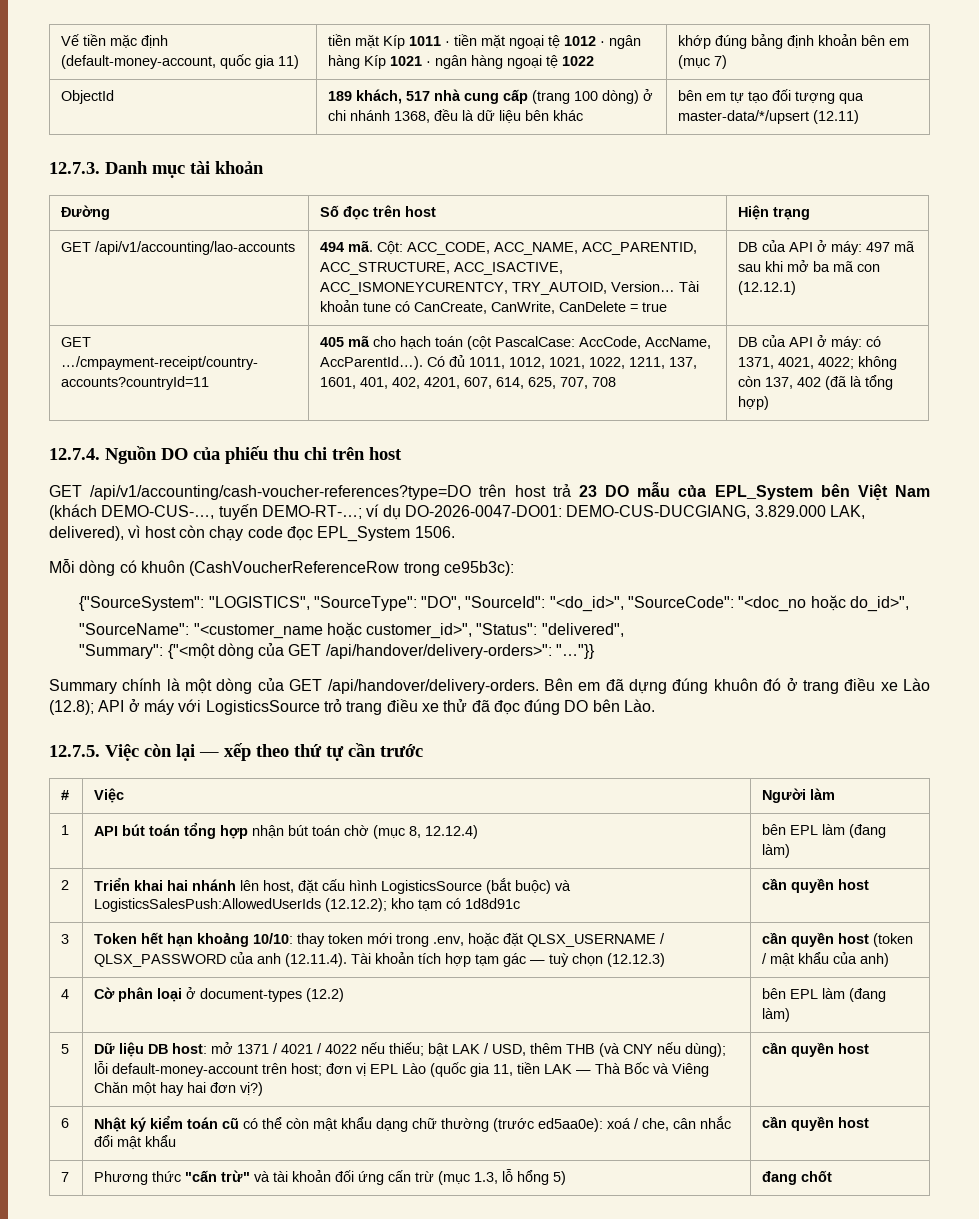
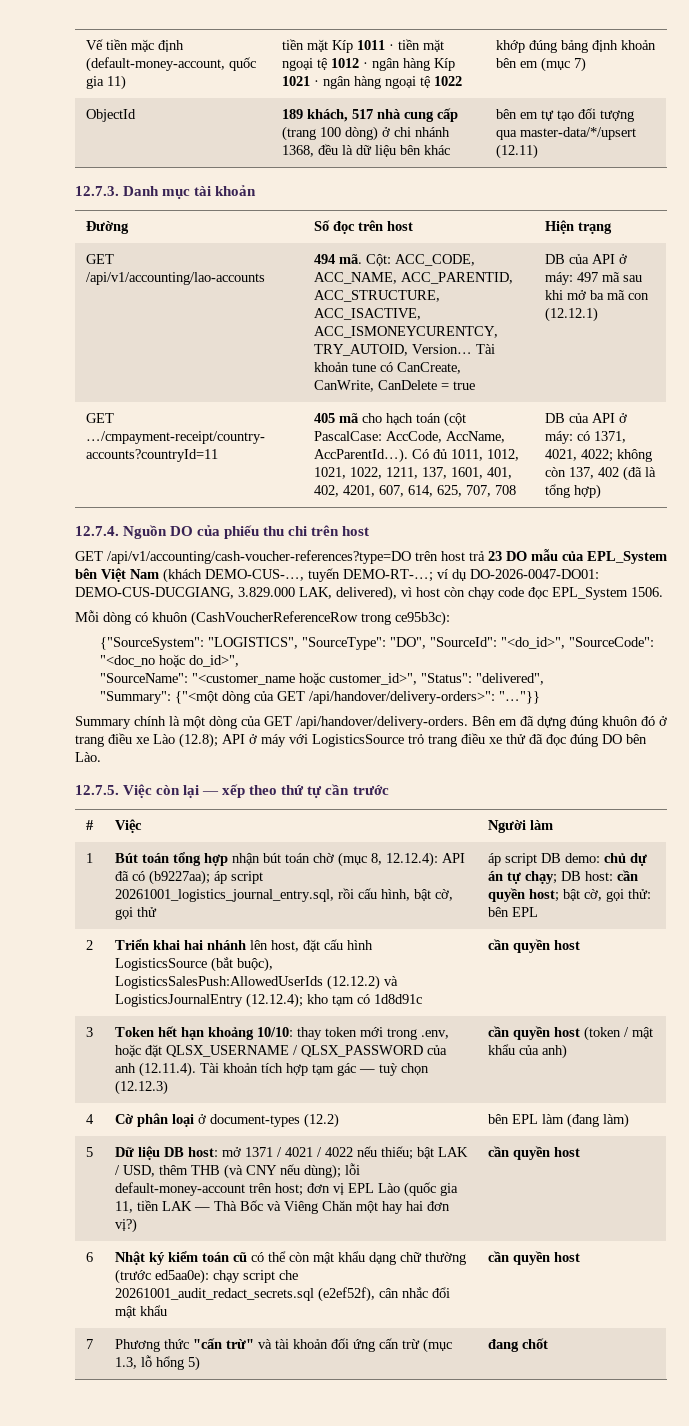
[94,824,146,836] API bút -> [114,853,138,863] Bút
[425,825,479,839] [762,824,887,838] [762,844,791,858] 12.12.4) | bên EPL làm (đang làm) -> [385,852,465,867] [114,870,263,885] [114,888,453,902] [114,907,157,920] [487,853,647,866] [487,870,638,884] [487,888,651,902] [487,907,538,917] 12.12.4): API đã có (b9227aa); áp script 20261001_logistics_journal_entry.sql, rồi cấu hình, bật cờ, gọi thử | áp script DB demo: chủ dự án tự chạy; DB host: cần quyền host; bật cờ, gọi thử: bên EPL
[515,880,572,894] [94,898,388,912] buộc) và LogisticsSalesPush:AllowedUserIds (12.12.2); -> [236,957,273,972] [114,975,398,990] [114,993,303,1008] buộc), LogisticsSalesPush:AllowedUserIds (12.12.2) và LogisticsJournalEntry (12.12.4);
[607,1118,670,1131] xoá / che, -> [212,1270,298,1283] [114,1287,375,1302] chạy script che 20261001_audit_redact_secrets.sql (e2ef52f),

